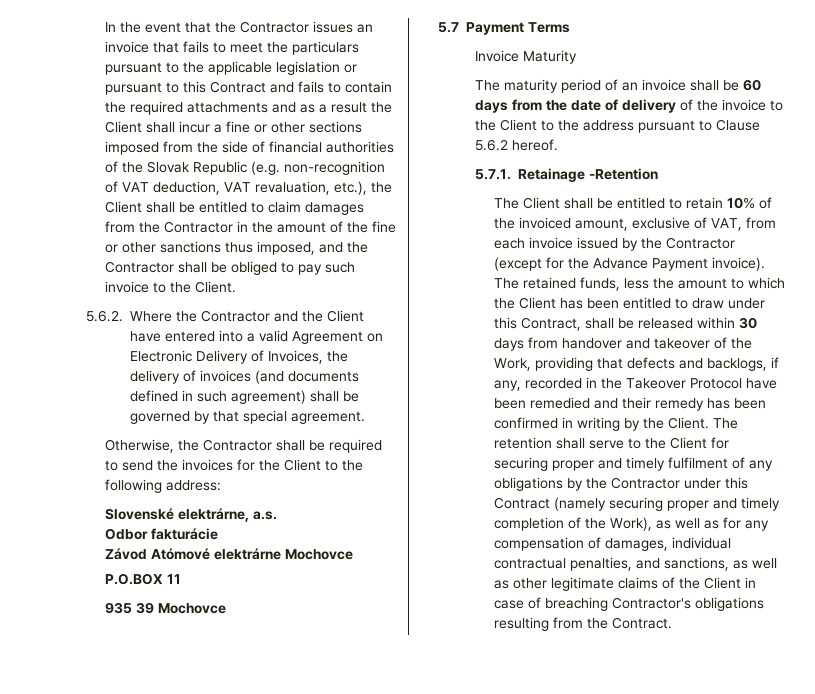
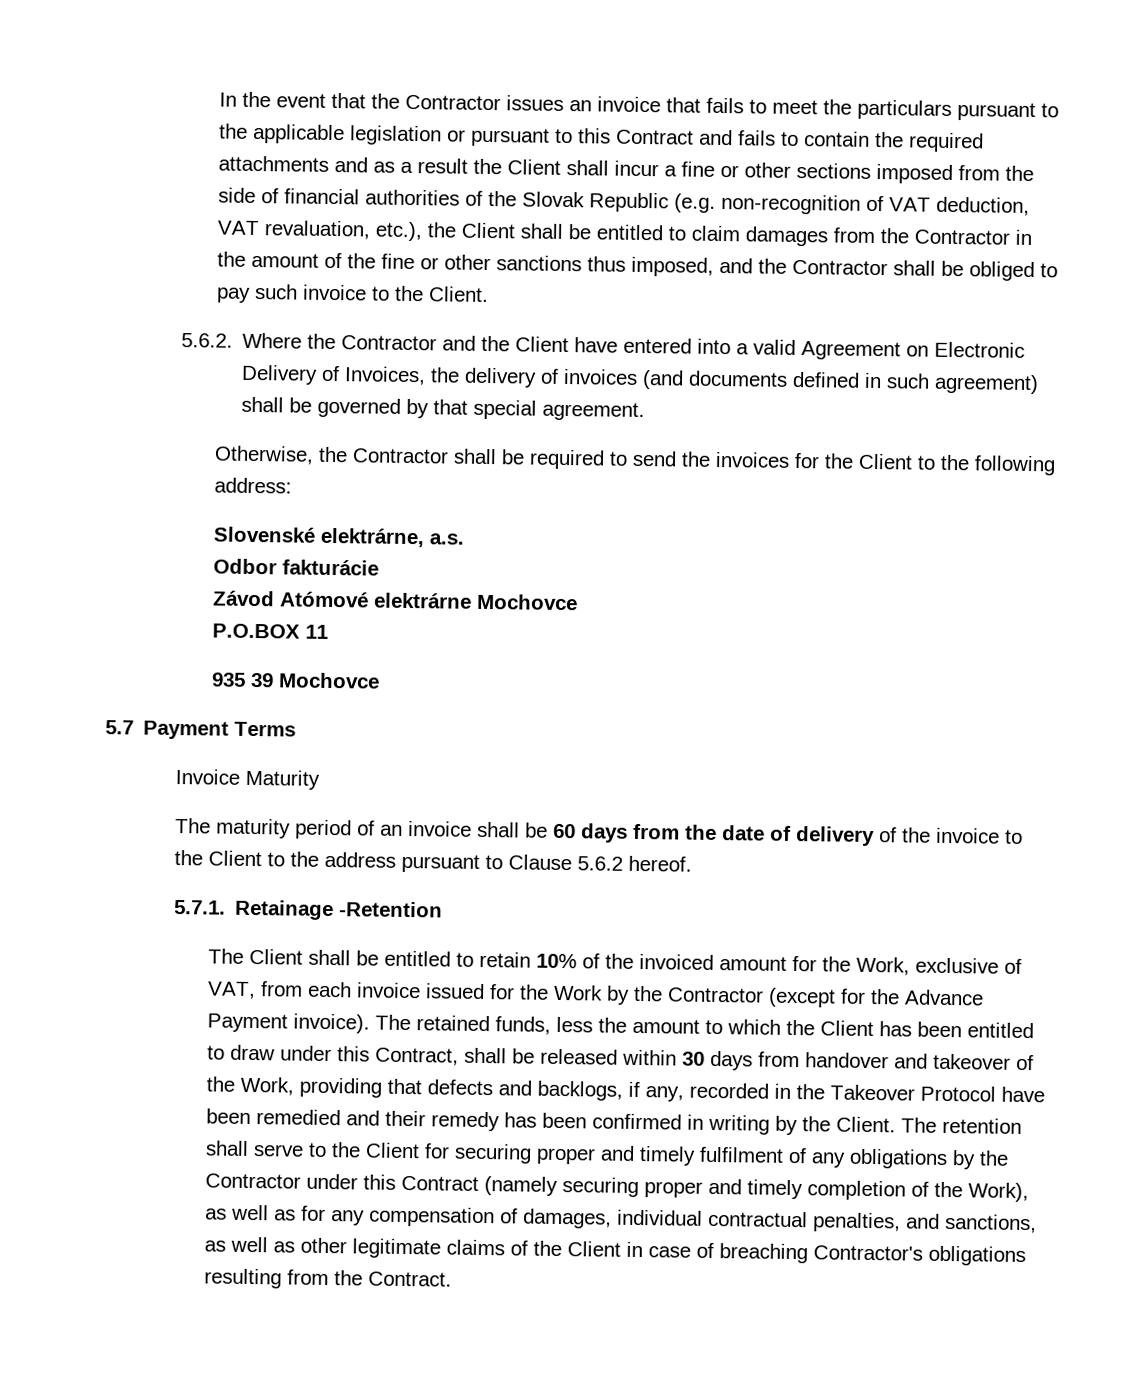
[574,218,628,231] amount, -> [719,955,911,976] amount for the Work,
(618, 243) none -> [489,984,604,1001] for the Work

